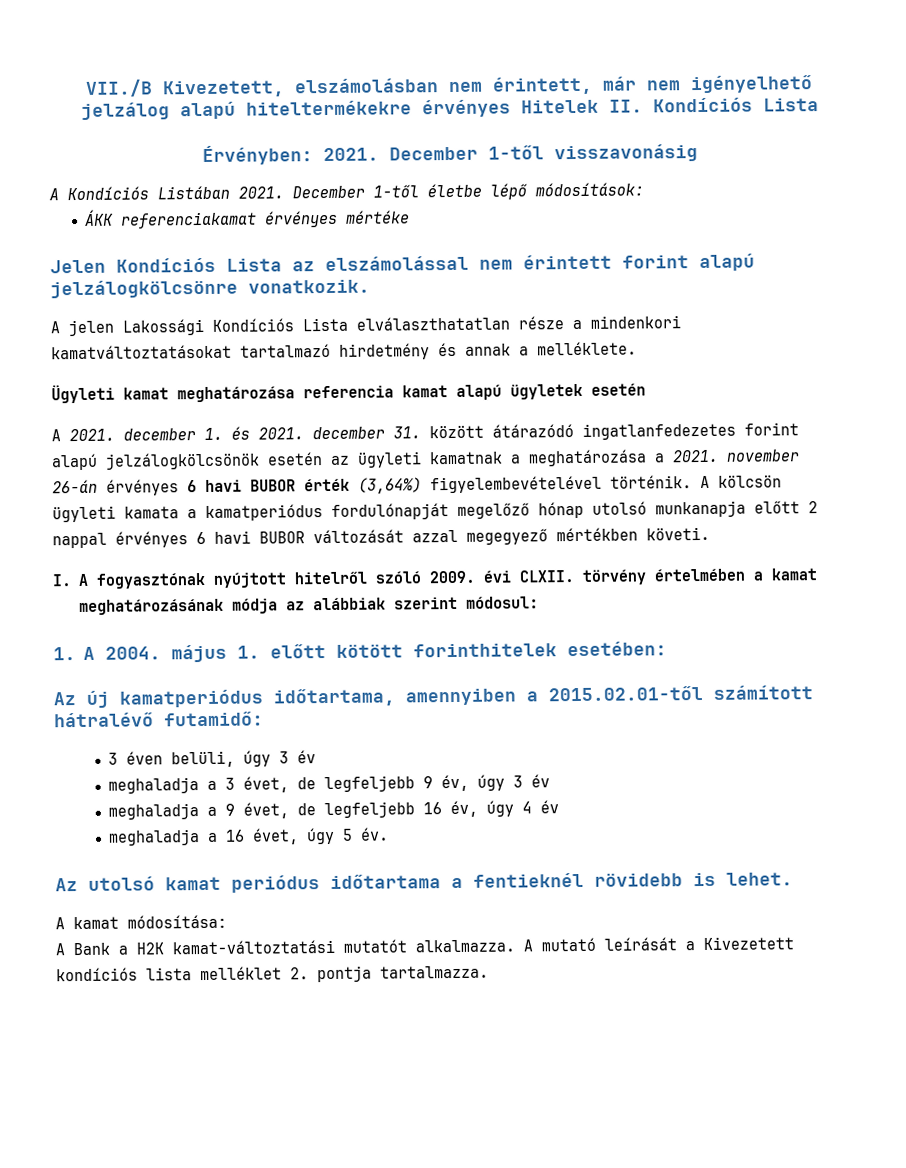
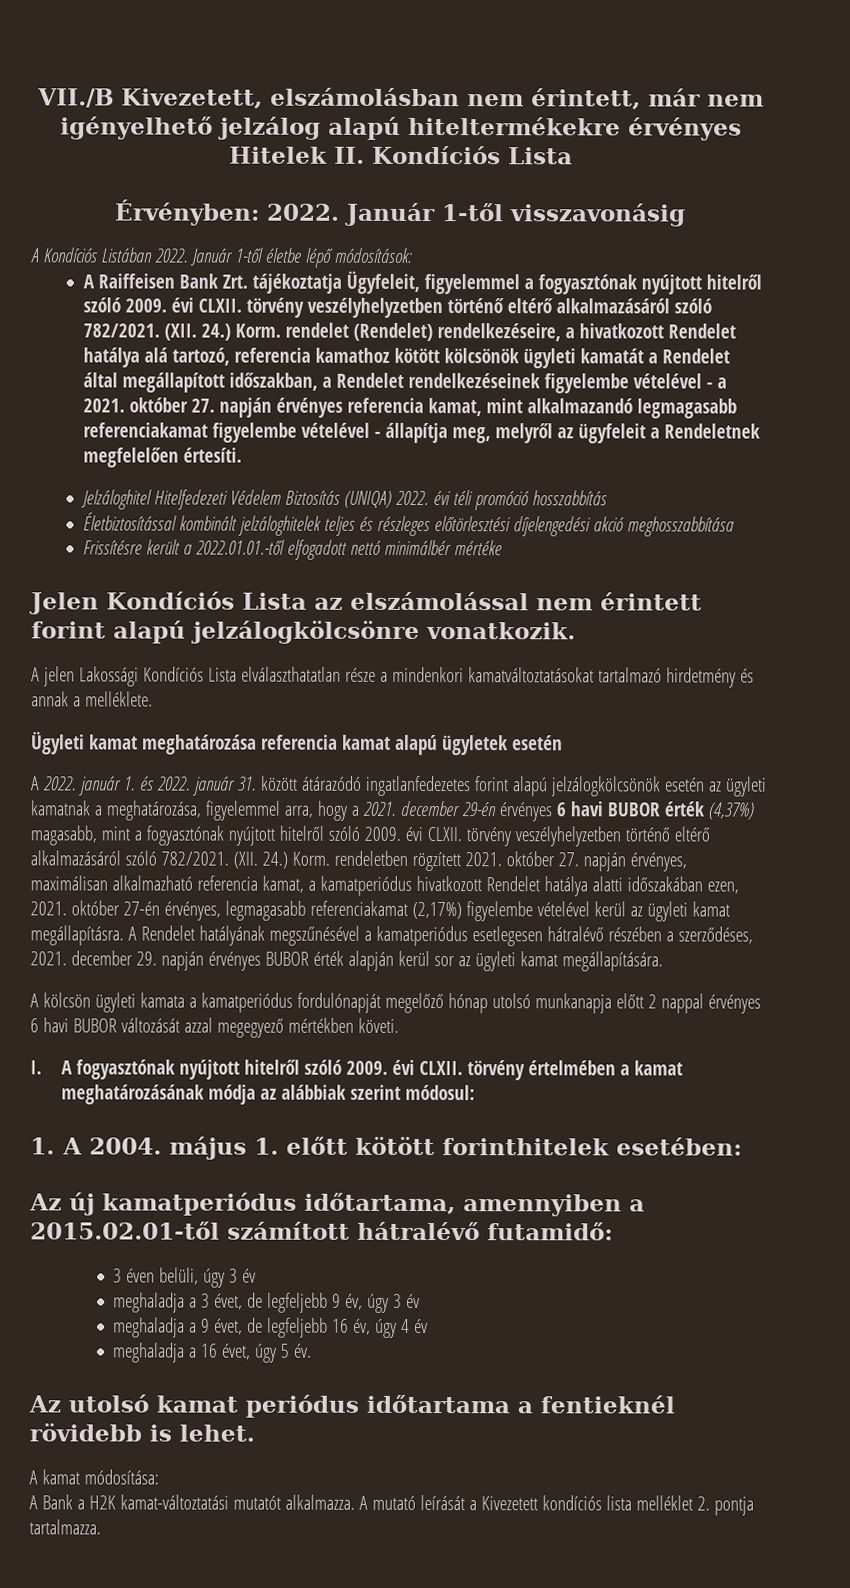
[322,146,478,162] 2021. December -> [267,202,436,227] 2022. Január
[238,185,365,199] 2021. December -> [153,248,233,266] 2022. Január
[84,209,339,229] ÁKK referenciakamat érvényes -> [82,270,762,295] [82,297,712,319] [82,322,736,342] [82,347,730,369] [82,372,727,394] [82,397,737,419] [82,422,760,444] [82,447,242,468] [79,489,608,511] [82,512,734,537] [82,539,452,560] A Raiffeisen Bank Zrt. tájékoztatja Ügyfeleit, figyelemmel a fogyasztónak nyújtott hitelről szóló 2009. évi CLXII. törvény veszélyhelyzetben történő eltérő alkalmazásáról szóló 782/2021. (XII. 24.) Korm. rendelet (Rendelet) rendelkezéseire, a hivatkozott Rendelet hatálya alá tartozó, referencia kamathoz kötött kölcsönök ügyleti kamatát a Rendelet által megállapított időszakban, a Rendelet rendelkezéseinek figyelembe vételével - a 2021. október 27. napján érvényes referencia kamat, mint alkalmazandó legmagasabb referenciakamat figyelembe vételével - állapítja meg, melyről az ügyfeleit a Rendeletnek megfelelően értesíti. // Jelzáloghitel Hitelfedezeti Védelem Biztosítás (UNIQA) 2022. évi téli promóció hosszabbítás // Életbiztosítással kombinált jelzáloghitelek teljes és részleges előtörlesztési díjelengedési akció meghosszabbítása // Frissítésre került a 2022.01.01.-től elfogadott nettó minimálbér
[69,426,385,442] 2021. december 1. és 2021. december -> [42,776,236,796] 2022. január 1. és 2022. január
[528,449,800,467] [52,479,98,494] meghatározása a 2021. november 26-án -> [105,800,496,821] meghatározása, figyelemmel arra, hogy a 2021. december 29-én
[358,475,692,494] (3,64%) figyelembevételével történik. -> [707,802,754,820] [30,825,710,847] [30,850,687,872] [30,875,739,897] [30,900,730,922] [30,925,753,947] [30,950,663,972] (4,37%) magasabb, mint a fogyasztónak nyújtott hitelről szóló 2009. évi CLXII. törvény veszélyhelyzetben történő eltérő alkalmazásáról szóló 782/2021. (XII. 24.) Korm. rendeletben rögzített 2021. október 27. napján érvényes, maximálisan alkalmazható referencia kamat, a kamatperiódus hivatkozott Rendelet hatálya alatti időszakában ezen, 2021. október 27-én érvényes, legmagasabb referenciakamat (2,17%) figyelembe vételével kerül az ügyleti kamat megállapításra. A Rendelet hatályának megszűnésével a kamatperiódus esetlegesen hátralévő részében a szerződéses, 2021. december 29. napján érvényes BUBOR érték alapján kerül sor az ügyleti kamat megállapítására. //

